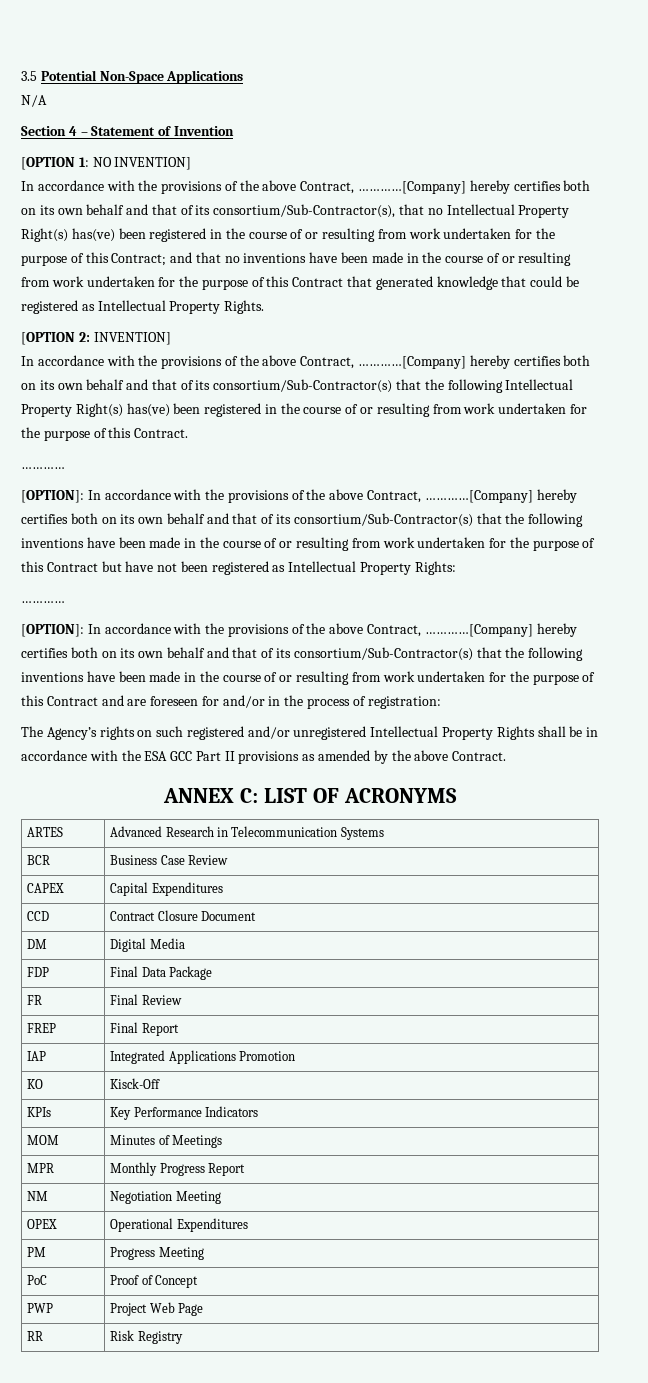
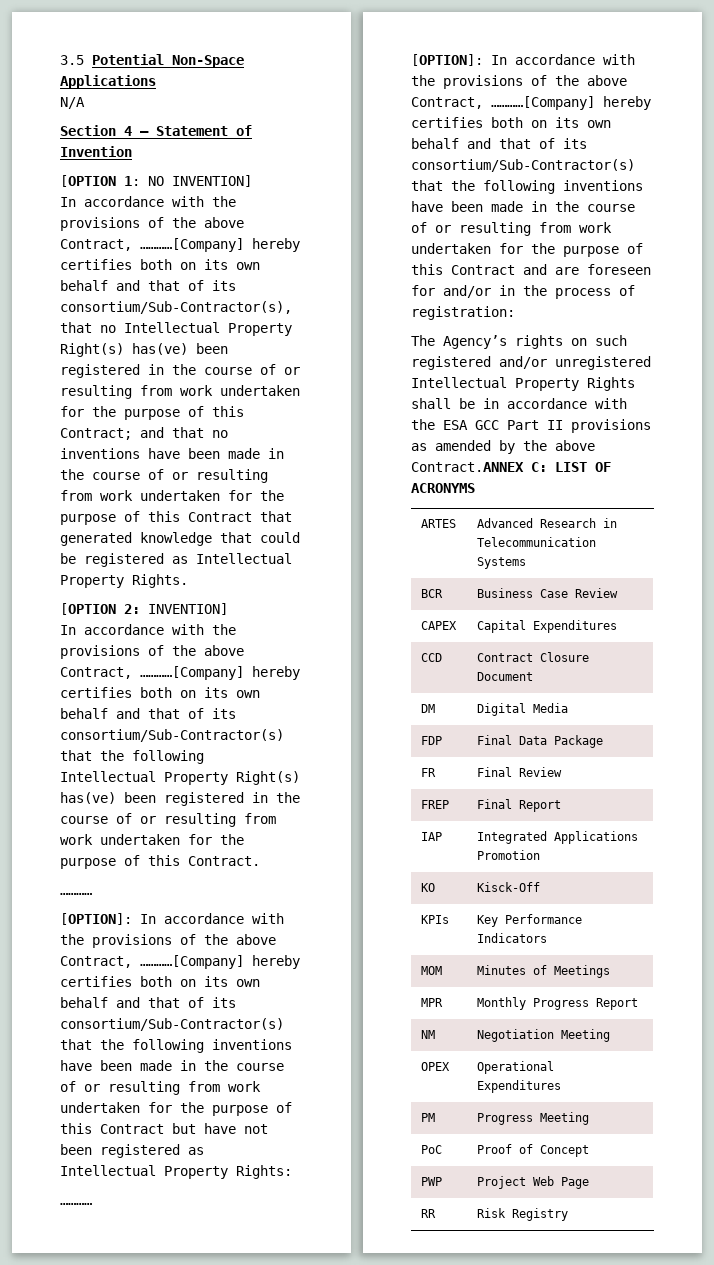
[452,751,507,761] [163,788,235,803] Contract. // ANNEX -> [411,462,524,472] Contract.ANNEX

